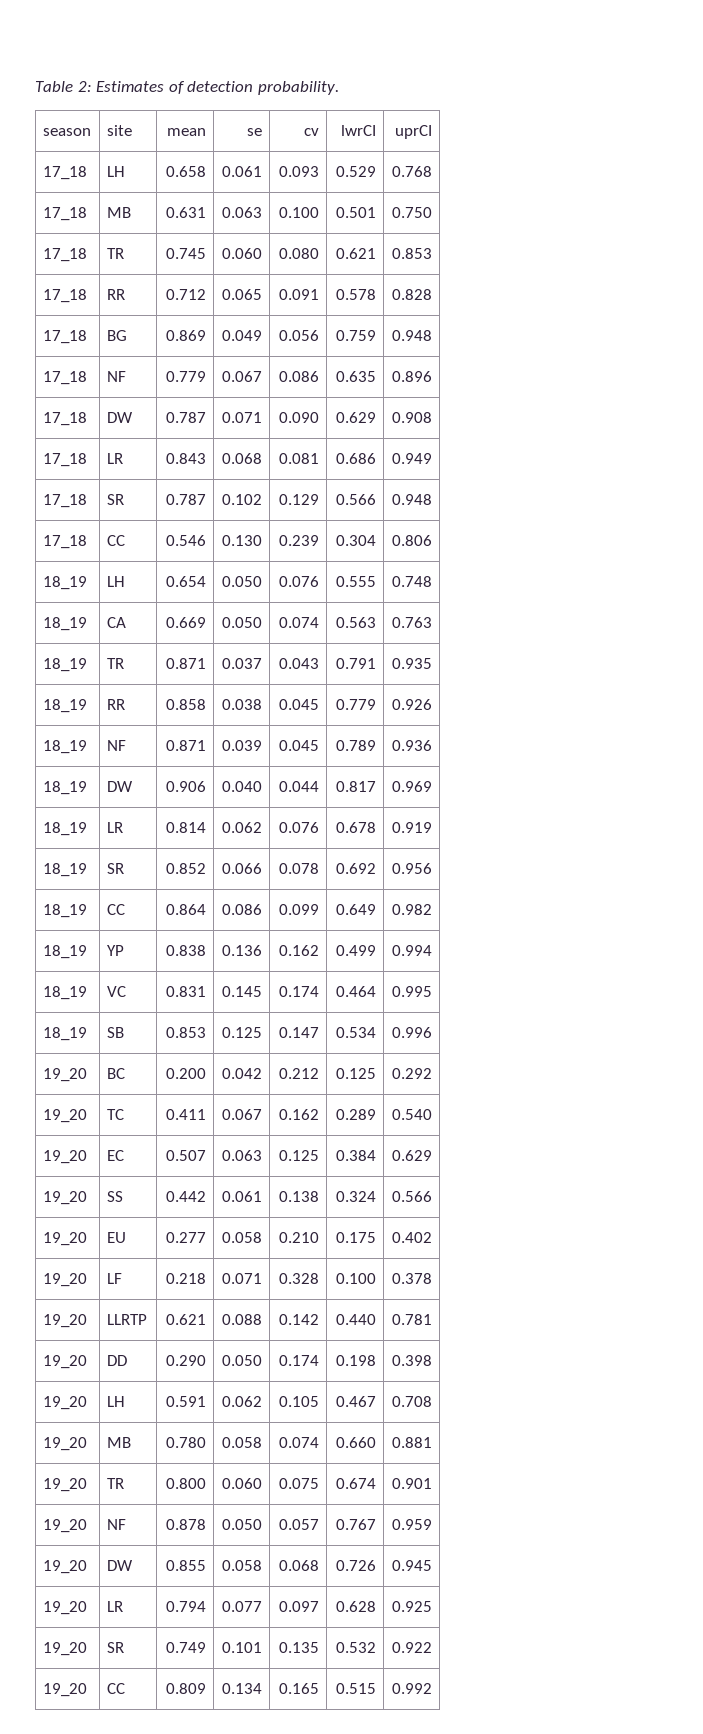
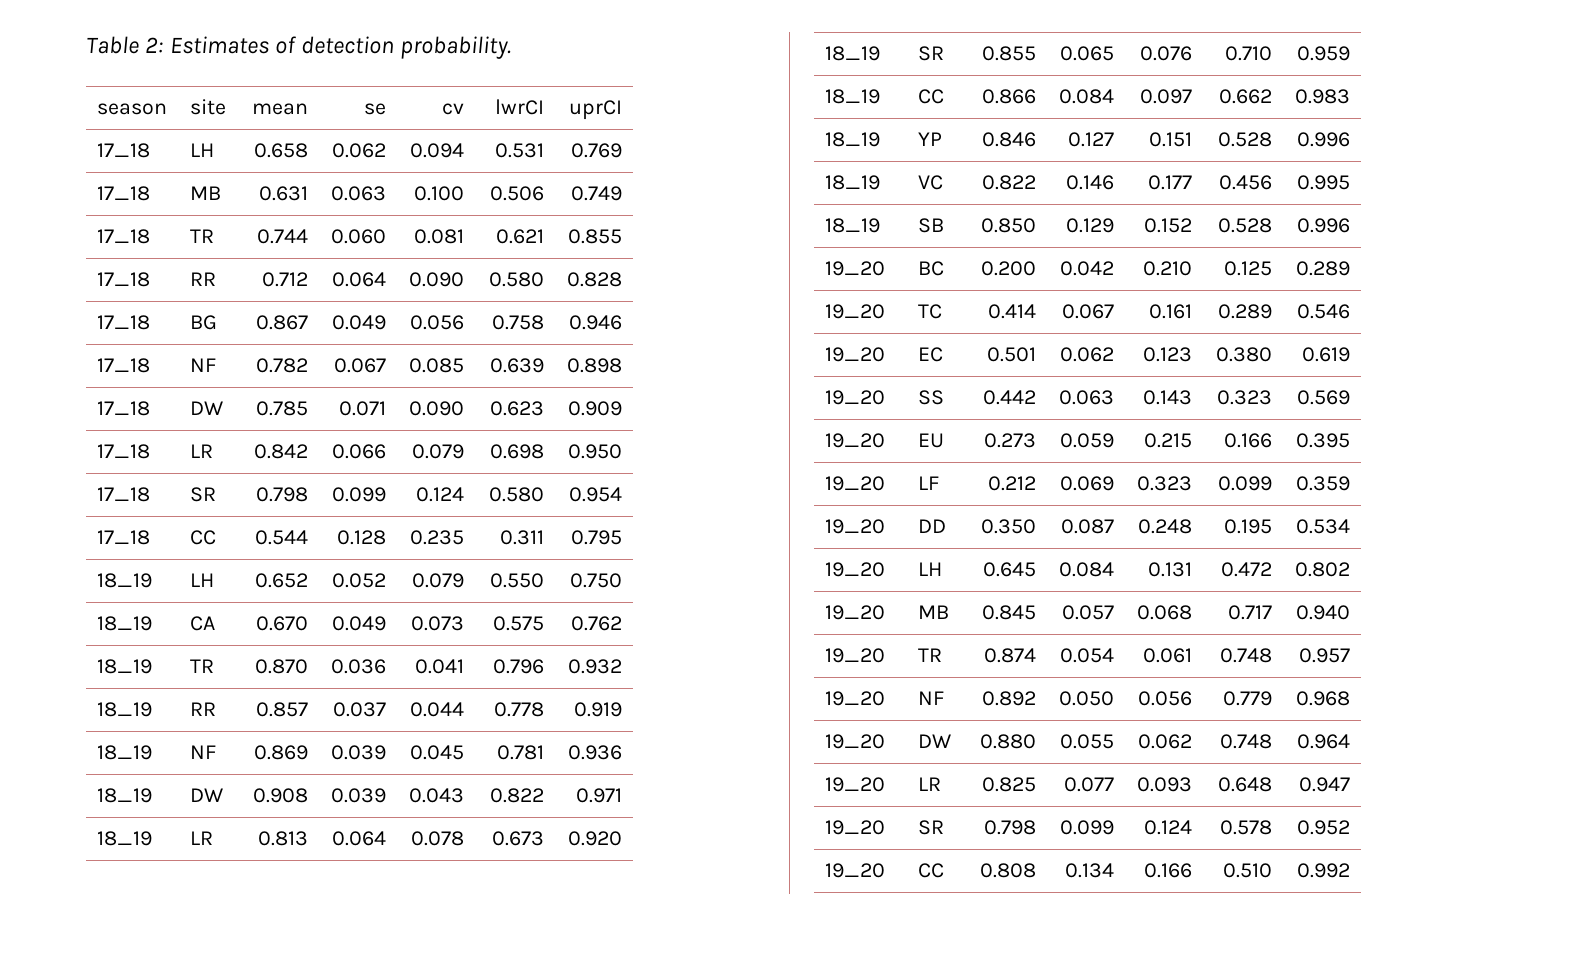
[222,166,263,177] [279,166,320,177] [336,166,377,177] [392,166,433,177] 0.061 | 0.093 | 0.529 | 0.768 -> [331,143,386,158] [409,143,464,158] [494,143,544,158] [570,143,622,158] 0.062 | 0.094 | 0.531 | 0.769
[336,207,377,218] [392,207,433,218] 0.501 | 0.750 -> [489,186,544,201] [570,186,622,201] 0.506 | 0.749
[166,248,207,259] [222,248,263,259] [279,248,320,259] [336,248,377,259] [392,248,433,259] 0.745 | 0.060 | 0.080 | 0.621 | 0.853 -> [256,229,308,244] [330,229,386,244] [413,229,464,244] [495,229,544,244] [567,229,622,244] 0.744 | 0.060 | 0.081 | 0.621 | 0.855
[222,289,263,300] [279,289,320,300] [336,289,377,300] 0.065 | 0.091 | 0.578 -> [331,272,386,287] [408,272,464,287] [488,272,544,287] 0.064 | 0.090 | 0.580
[166,330,207,341] 0.869 -> [255,315,308,330] 0.867
[336,330,377,341] [392,330,433,341] 0.759 | 0.948 -> [491,315,544,330] [568,315,622,330] 0.758 | 0.946
[166,371,207,382] [222,371,263,382] [279,371,320,382] [336,371,377,382] [392,371,433,382] 0.779 | 0.067 | 0.086 | 0.635 | 0.896 -> [255,358,308,373] [333,358,386,373] [408,358,464,373] [489,358,544,373] [566,358,622,373] 0.782 | 0.067 | 0.085 | 0.639 | 0.898
[166,412,207,423] 0.787 -> [255,401,308,416] 0.785
[336,412,377,423] [392,412,433,423] 0.629 | 0.908 -> [489,401,544,416] [567,401,622,416] 0.623 | 0.909
[166,453,207,464] [222,453,263,464] [279,453,320,464] [336,453,377,464] [392,453,433,464] [42,494,87,508] [106,494,124,505] [166,494,207,505] [222,494,263,505] [279,494,320,505] [336,494,377,505] [392,494,433,505] [42,535,87,549] [106,535,125,546] [166,535,207,546] [222,535,263,546] [279,535,320,546] [336,535,377,546] [392,535,433,546] [42,576,87,590] [106,576,125,587] [166,576,207,587] [222,576,263,587] [279,576,320,587] [336,576,377,587] [392,576,433,587] [42,617,87,631] [106,617,126,628] [166,617,207,628] [222,617,263,628] [279,617,320,628] [336,617,377,628] [392,617,433,628] [42,658,87,672] [106,658,124,669] [166,658,207,669] [222,658,263,669] [279,658,320,669] [336,658,377,669] [392,658,433,669] [42,699,87,713] [106,699,125,710] [166,699,207,710] [222,699,263,710] [279,699,320,710] [336,699,377,710] [392,699,433,710] 0.843 | 0.068 | 0.081 | 0.686 | 0.949 // 17_18 | SR | 0.787 | 0.102 | 0.129 | 0.566 | 0.948 // 17_18 | CC | 0.546 | 0.130 | 0.239 | 0.304 | 0.806 // 18_19 | LH | 0.654 | 0.050 | 0.076 | 0.555 | 0.748 // 18_19 | CA | 0.669 | 0.050 | 0.074 | 0.563 | 0.763 // 18_19 | TR | 0.871 | 0.037 | 0.043 | 0.791 | 0.935 // 18_19 | RR | 0.858 | 0.038 | 0.045 | 0.779 | 0.926 -> [253,444,308,459] [331,444,386,459] [411,444,464,459] [489,444,544,459] [567,444,622,459] [97,487,151,502] [190,487,217,502] [255,487,308,502] [331,487,386,502] [415,487,464,502] [488,487,544,502] [568,487,622,502] [97,530,151,545] [190,530,217,545] [254,530,308,545] [336,530,386,545] [409,530,464,545] [499,530,544,545] [570,530,622,545] [97,573,153,588] [190,573,215,587] [254,573,308,588] [331,573,386,588] [411,573,464,588] [489,573,544,588] [569,573,622,588] [97,616,153,631] [190,616,216,631] [255,616,308,631] [331,616,386,631] [410,616,464,631] [492,616,544,631] [570,616,622,631] [97,659,153,674] [190,659,215,673] [254,659,308,674] [330,659,386,674] [414,659,464,674] [492,659,544,674] [567,659,622,674] [97,702,153,717] [190,702,217,716] [255,702,308,717] [332,702,386,717] [409,702,464,717] [493,702,544,717] [573,702,622,717] 0.842 | 0.066 | 0.079 | 0.698 | 0.950 // 17_18 | SR | 0.798 | 0.099 | 0.124 | 0.580 | 0.954 // 17_18 | CC | 0.544 | 0.128 | 0.235 | 0.311 | 0.795 // 18_19 | LH | 0.652 | 0.052 | 0.079 | 0.550 | 0.750 // 18_19 | CA | 0.670 | 0.049 | 0.073 | 0.575 | 0.762 // 18_19 | TR | 0.870 | 0.036 | 0.041 | 0.796 | 0.932 // 18_19 | RR | 0.857 | 0.037 | 0.044 | 0.778 | 0.919
[166,740,207,751] 0.871 -> [253,745,308,760] 0.869
[336,740,377,751] 0.789 -> [496,745,544,760] 0.781
[166,781,207,792] [222,781,263,792] [279,781,320,792] [336,781,377,792] [392,781,433,792] [42,822,87,836] [106,822,123,833] [166,822,207,833] [222,822,263,833] [279,822,320,833] [336,822,377,833] [392,822,433,833] [42,863,87,877] [106,863,124,874] [166,863,207,874] [222,863,263,874] [279,863,320,874] [336,863,377,874] [392,863,433,874] [42,904,87,918] [106,904,125,915] [166,904,207,915] [222,904,263,915] [279,904,320,915] [336,904,377,915] [392,904,433,915] [42,945,87,959] [106,945,124,956] [166,945,207,956] [222,945,263,956] [279,945,320,956] [336,945,377,956] [392,945,433,956] [42,986,87,1000] [106,986,126,997] [166,986,207,997] [222,986,263,997] [279,986,320,997] [336,986,377,997] 0.906 | 0.040 | 0.044 | 0.817 | 0.969 // 18_19 | LR | 0.814 | 0.062 | 0.076 | 0.678 | 0.919 // 18_19 | SR | 0.852 | 0.066 | 0.078 | 0.692 | 0.956 // 18_19 | CC | 0.864 | 0.086 | 0.099 | 0.649 | 0.982 // 18_19 | YP | 0.838 | 0.136 | 0.162 | 0.499 | 0.994 // 18_19 | VC | 0.831 | 0.145 | 0.174 | 0.464 -> [252,788,308,803] [330,788,386,803] [408,788,464,803] [489,788,544,803] [575,788,622,803] [97,831,153,846] [190,831,214,845] [257,831,308,846] [331,831,386,846] [410,831,464,846] [491,831,544,846] [567,831,622,846] [825,46,881,61] [918,46,945,61] [981,46,1036,61] [1059,46,1114,61] [1139,46,1192,61] [1224,46,1272,61] [1296,46,1350,61] [825,89,881,104] [918,89,945,104] [981,89,1036,104] [1058,89,1114,104] [1139,89,1192,104] [1218,89,1272,104] [1294,89,1350,104] [825,132,881,147] [918,132,943,146] [981,132,1036,147] [1067,132,1114,147] [1148,132,1192,147] [1217,132,1272,147] [1296,132,1350,147] [825,175,881,190] [918,175,944,190] [981,175,1036,190] [1065,175,1114,190] [1147,175,1192,190] [1218,175,1272,190] 0.908 | 0.039 | 0.043 | 0.822 | 0.971 // 18_19 | LR | 0.813 | 0.064 | 0.078 | 0.673 | 0.920 // 18_19 | SR | 0.855 | 0.065 | 0.076 | 0.710 | 0.959 // 18_19 | CC | 0.866 | 0.084 | 0.097 | 0.662 | 0.983 // 18_19 | YP | 0.846 | 0.127 | 0.151 | 0.528 | 0.996 // 18_19 | VC | 0.822 | 0.146 | 0.177 | 0.456
[166,1027,207,1038] [222,1027,263,1038] [279,1027,320,1038] [336,1027,377,1038] 0.853 | 0.125 | 0.147 | 0.534 -> [980,218,1036,233] [1065,218,1114,233] [1143,218,1192,233] [1217,218,1272,233] 0.850 | 0.129 | 0.152 | 0.528
[279,1068,320,1079] [336,1068,377,1079] [392,1068,433,1079] 0.212 | 0.125 | 0.292 -> [1142,261,1192,276] [1223,261,1272,276] [1295,261,1350,276] 0.210 | 0.125 | 0.289
[166,1109,207,1120] [222,1109,263,1120] [279,1109,320,1120] 0.411 | 0.067 | 0.162 -> [987,304,1036,319] [1061,304,1114,319] [1148,304,1192,319] 0.414 | 0.067 | 0.161
[392,1109,433,1120] 0.540 -> [1296,304,1350,319] 0.546
[166,1150,207,1161] [222,1150,263,1161] [279,1150,320,1161] [336,1150,377,1161] [392,1150,433,1161] [42,1191,87,1205] [106,1191,123,1202] [166,1191,207,1202] [222,1191,263,1202] [279,1191,320,1202] [336,1191,377,1202] [392,1191,433,1202] [42,1232,87,1246] [106,1232,126,1243] [166,1232,207,1243] [222,1232,263,1243] [279,1232,320,1243] [336,1232,377,1243] [392,1232,433,1243] [42,1273,87,1287] [106,1273,122,1284] [166,1273,207,1284] [222,1273,263,1284] [279,1273,320,1284] [336,1273,377,1284] [392,1273,433,1284] [42,1314,87,1328] [106,1314,147,1325] [166,1314,207,1325] [222,1314,263,1325] [279,1314,320,1325] [336,1314,377,1325] [392,1314,433,1325] [42,1355,87,1369] [106,1355,127,1366] [166,1355,207,1366] [222,1355,263,1366] [279,1355,320,1366] [336,1355,377,1366] [392,1355,433,1366] [42,1396,87,1410] [106,1396,125,1407] [166,1396,207,1407] [222,1396,263,1407] [279,1396,320,1407] [336,1396,377,1407] [392,1396,433,1407] [42,1437,87,1451] [106,1437,131,1448] [166,1437,207,1448] [222,1437,263,1448] [279,1437,320,1448] [336,1437,377,1448] [392,1437,433,1448] [42,1478,87,1492] [106,1478,124,1489] [166,1478,207,1489] [222,1478,263,1489] [279,1478,320,1489] [336,1478,377,1489] [392,1478,433,1489] 0.507 | 0.063 | 0.125 | 0.384 | 0.629 // 19_20 | SS | 0.442 | 0.061 | 0.138 | 0.324 | 0.566 // 19_20 | EU | 0.277 | 0.058 | 0.210 | 0.175 | 0.402 // 19_20 | LF | 0.218 | 0.071 | 0.328 | 0.100 | 0.378 // 19_20 | LLRTP | 0.621 | 0.088 | 0.142 | 0.440 | 0.781 // 19_20 | DD | 0.290 | 0.050 | 0.174 | 0.198 | 0.398 // 19_20 | LH | 0.591 | 0.062 | 0.105 | 0.467 | 0.708 // 19_20 | MB | 0.780 | 0.058 | 0.074 | 0.660 | 0.881 // 19_20 | TR | 0.800 | 0.060 | 0.075 | 0.674 | 0.901 -> [986,347,1036,362] [1059,347,1114,362] [1142,347,1192,362] [1215,347,1272,362] [1301,347,1350,362] [825,390,886,405] [918,390,945,405] [982,390,1036,405] [1058,390,1114,405] [1142,390,1192,405] [1216,390,1272,405] [1296,390,1350,405] [825,433,886,448] [918,433,945,448] [983,433,1036,448] [1059,433,1114,448] [1143,433,1192,448] [1223,433,1272,448] [1295,433,1350,448] [825,476,886,491] [918,476,940,490] [987,476,1036,491] [1059,476,1114,491] [1136,476,1192,491] [1217,476,1272,491] [1295,476,1350,491] [825,519,886,534] [918,519,947,533] [980,519,1036,534] [1060,519,1114,534] [1137,519,1192,534] [1223,519,1272,534] [1295,519,1350,534] [825,562,886,577] [918,562,943,576] [982,562,1036,577] [1058,562,1114,577] [1147,562,1192,577] [1220,562,1272,577] [1294,562,1350,577] [825,605,886,620] [918,605,950,619] [981,605,1036,620] [1061,605,1114,620] [1136,605,1192,620] [1227,605,1272,620] [1295,605,1350,620] [825,648,886,663] [918,648,943,662] [983,648,1036,663] [1059,648,1114,663] [1142,648,1192,663] [1219,648,1272,663] [1298,648,1350,663] 0.501 | 0.062 | 0.123 | 0.380 | 0.619 // 19_20 | SS | 0.442 | 0.063 | 0.143 | 0.323 | 0.569 // 19_20 | EU | 0.273 | 0.059 | 0.215 | 0.166 | 0.395 // 19_20 | LF | 0.212 | 0.069 | 0.323 | 0.099 | 0.359 // 19_20 | DD | 0.350 | 0.087 | 0.248 | 0.195 | 0.534 // 19_20 | LH | 0.645 | 0.084 | 0.131 | 0.472 | 0.802 // 19_20 | MB | 0.845 | 0.057 | 0.068 | 0.717 | 0.940 // 19_20 | TR | 0.874 | 0.054 | 0.061 | 0.748 | 0.957
[166,1519,207,1530] [222,1519,263,1530] [279,1519,320,1530] [336,1519,377,1530] [392,1519,433,1530] 0.878 | 0.050 | 0.057 | 0.767 | 0.959 -> [981,691,1036,706] [1058,691,1114,706] [1137,691,1192,706] [1222,691,1272,706] [1295,691,1350,706] 0.892 | 0.050 | 0.056 | 0.779 | 0.968
[166,1560,207,1571] [222,1560,263,1571] [279,1560,320,1571] [336,1560,377,1571] [392,1560,433,1571] 0.855 | 0.058 | 0.068 | 0.726 | 0.945 -> [979,734,1036,749] [1059,734,1114,749] [1137,734,1192,749] [1219,734,1272,749] [1296,734,1350,749] 0.880 | 0.055 | 0.062 | 0.748 | 0.964
[166,1601,207,1612] 0.794 -> [981,777,1036,792] 0.825
[279,1601,320,1612] [336,1601,377,1612] [392,1601,433,1612] 0.097 | 0.628 | 0.925 -> [1136,777,1192,792] [1217,777,1272,792] [1298,777,1350,792] 0.093 | 0.648 | 0.947
[166,1642,207,1653] [222,1642,263,1653] [279,1642,320,1653] [336,1642,377,1653] [392,1642,433,1653] 0.749 | 0.101 | 0.135 | 0.532 | 0.922 -> [983,820,1036,835] [1059,820,1114,835] [1143,820,1192,835] [1219,820,1272,835] [1296,820,1350,835] 0.798 | 0.099 | 0.124 | 0.578 | 0.952
[166,1683,207,1694] 0.809 -> [979,863,1036,878] 0.808
[279,1683,320,1694] [336,1683,377,1694] 0.165 | 0.515 -> [1143,863,1192,878] [1222,863,1272,878] 0.166 | 0.510

